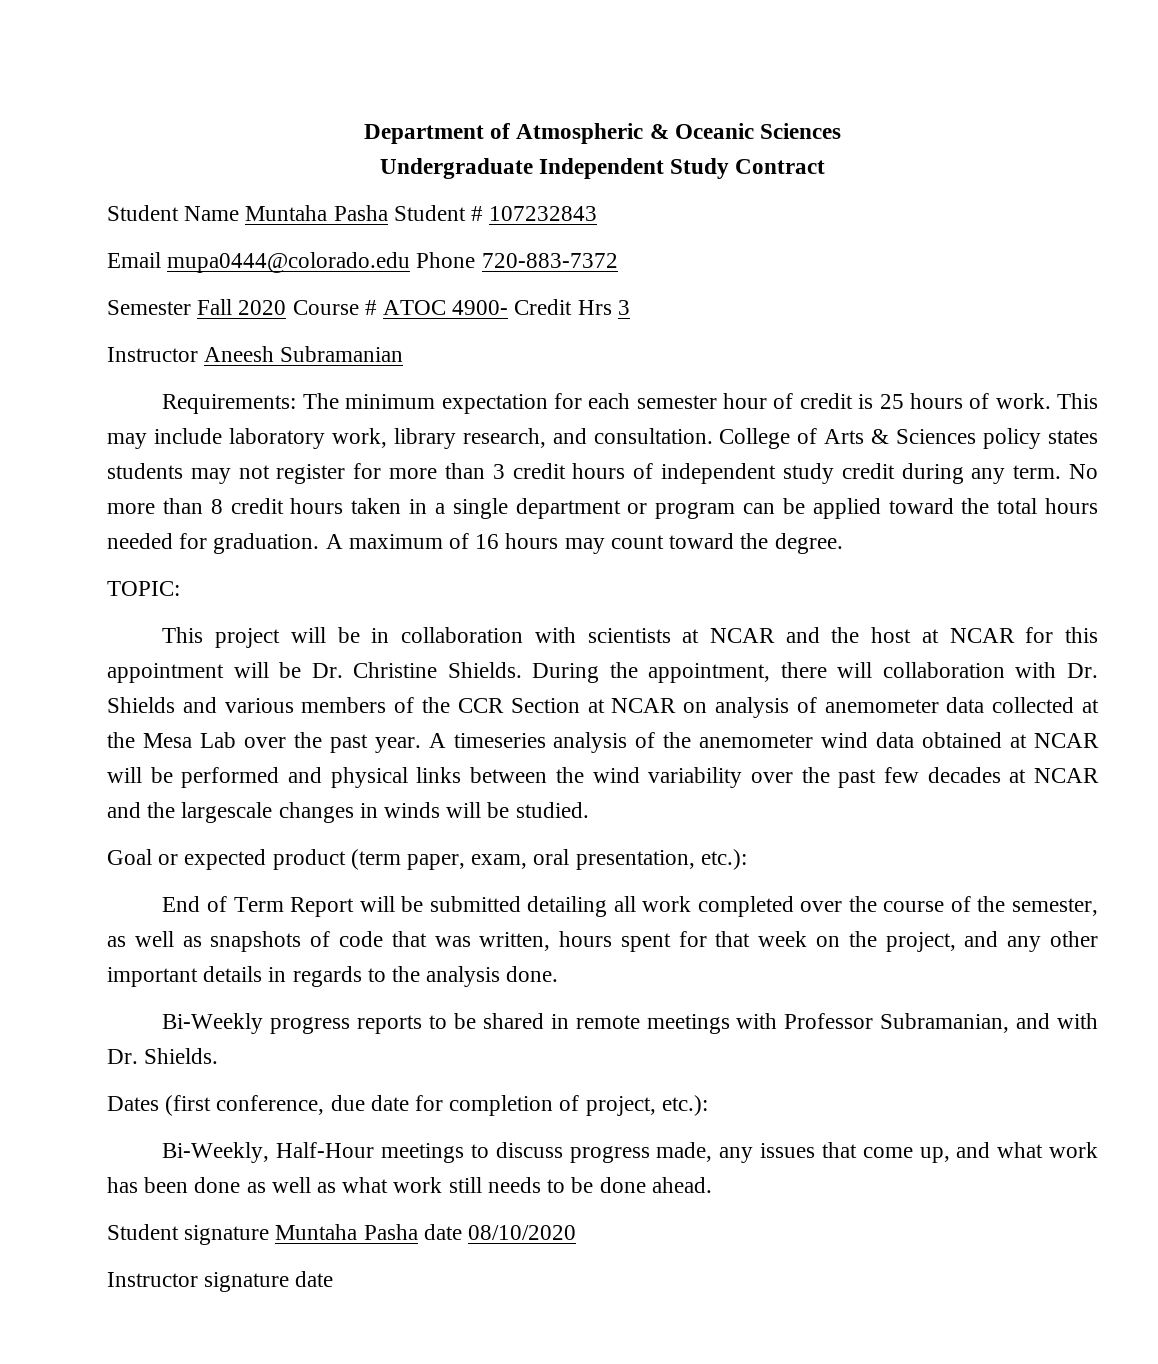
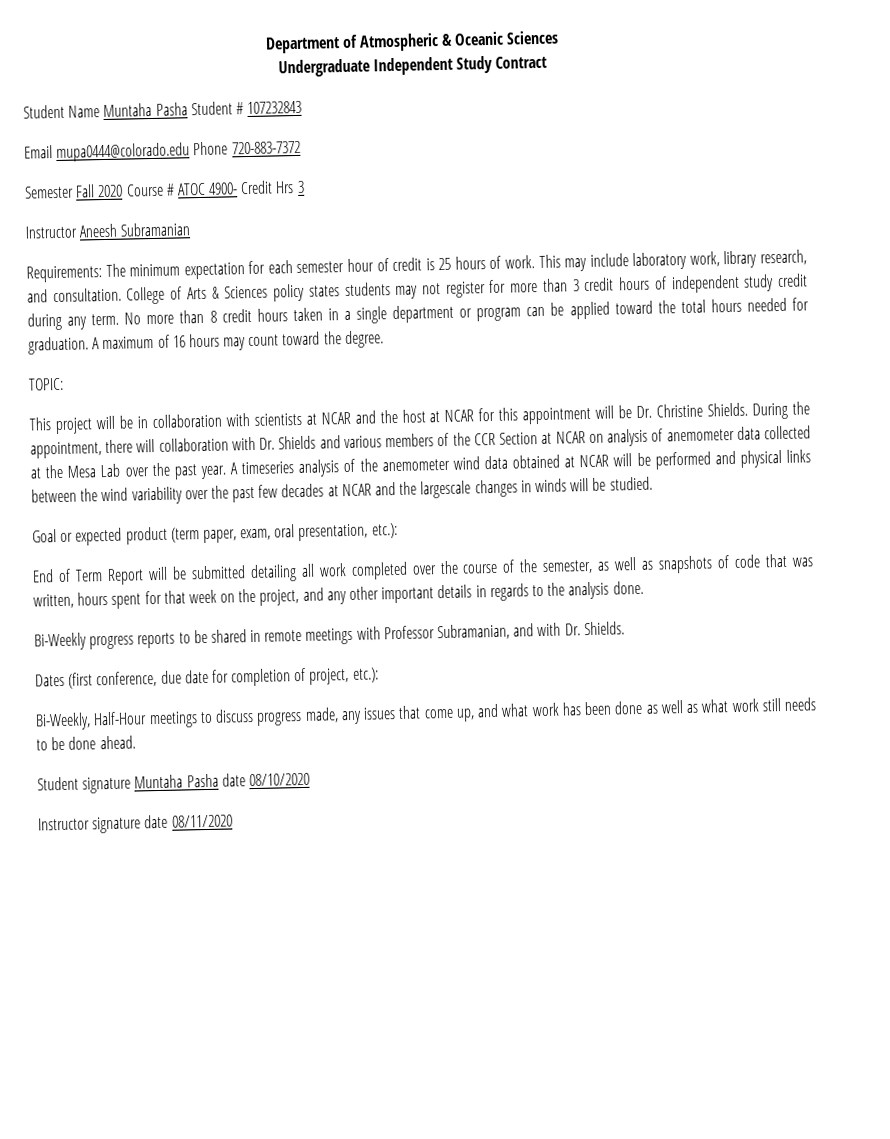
(334, 1279) none -> [171,814,233,828] 08/11/2020

